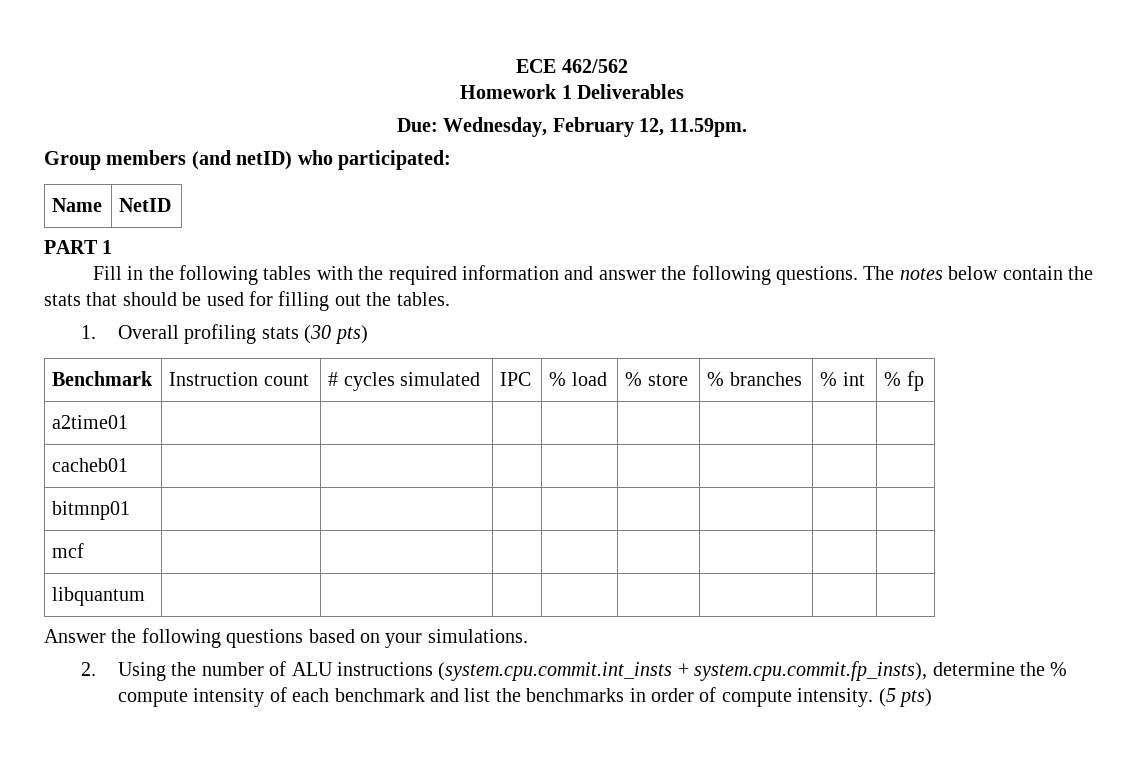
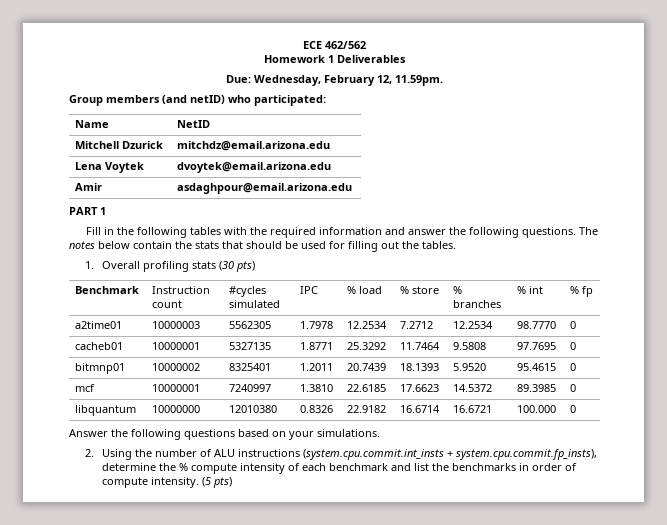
(172, 205) none -> [75,141,164,149] [177,141,331,151] [75,162,145,173] [177,162,332,173] [75,183,103,191] [177,183,353,194] // Mitchell Dzurick | mitchdz@email.arizona.edu // Lena Voytek | dvoytek@email.arizona.edu // Amir | asdaghpour@email.arizona.edu
[328,372,395,391] # cycles -> [229,286,267,297] #cycles
[52,458,129,472] [52,501,131,520] [52,543,85,558] [52,587,146,606] | | | | | | | // cacheb01 | | | | | | | | // bitmnp01 | | | | | | | | // mcf | | | | | | | | // libquantum | | | | | | | | -> [152,321,201,329] [229,321,272,329] [300,321,334,329] [347,321,388,329] [400,321,434,329] [453,321,494,329] [517,321,557,329] [570,321,577,329] [75,342,124,350] [152,342,201,350] [229,342,272,350] [300,342,334,350] [347,342,387,350] [400,342,441,350] [453,342,487,350] [517,342,557,350] [570,342,577,350] [75,363,126,374] [152,363,201,371] [229,363,272,371] [300,363,334,371] [347,363,387,371] [400,363,440,371] [453,363,487,371] [517,363,557,371] [570,363,577,371] [75,384,96,392] [152,384,201,392] [229,384,272,392] [300,384,334,392] [347,384,387,392] [400,384,440,392] [453,384,493,392] [517,384,557,392] [570,384,577,392] [75,405,137,416] [152,405,201,413] [229,405,278,413] [300,405,334,413] [347,405,387,413] [400,405,441,413] [453,405,493,413] [517,405,557,413] [570,405,577,413] 10000003 | 5562305 | 1.7978 | 12.2534 | 7.2712 | 12.2534 | 98.7770 | 0 // cacheb01 | 10000001 | 5327135 | 1.8771 | 25.3292 | 11.7464 | 9.5808 | 97.7695 | 0 // bitmnp01 | 10000002 | 8325401 | 1.2011 | 20.7439 | 18.1393 | 5.9520 | 95.4615 | 0 // mcf | 10000001 | 7240997 | 1.3810 | 22.6185 | 17.6623 | 14.5372 | 89.3985 | 0 // libquantum | 10000000 | 12010380 | 0.8326 | 22.9182 | 16.6714 | 16.6721 | 100.000 | 0

